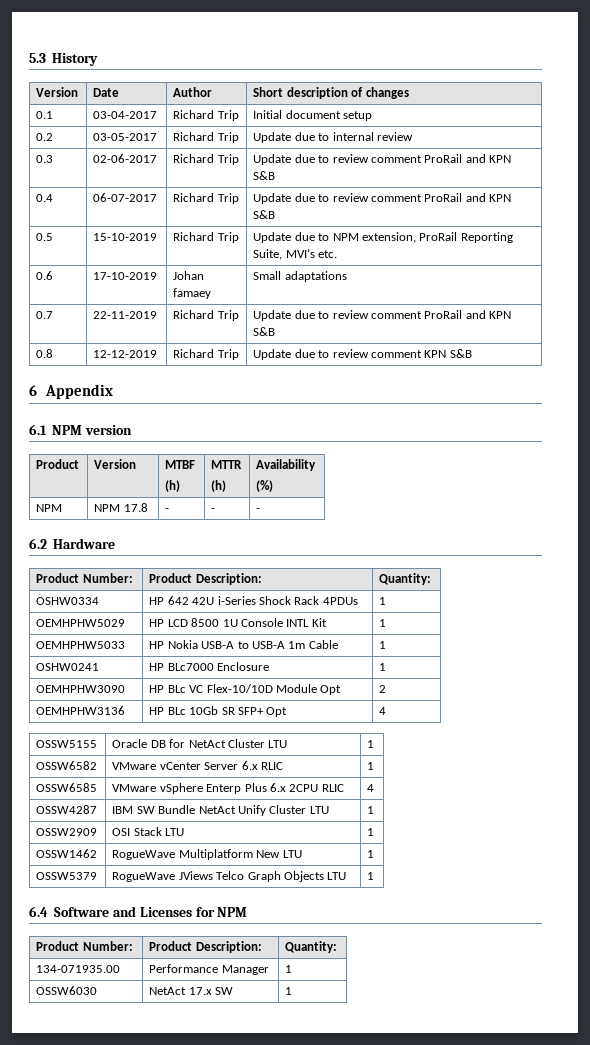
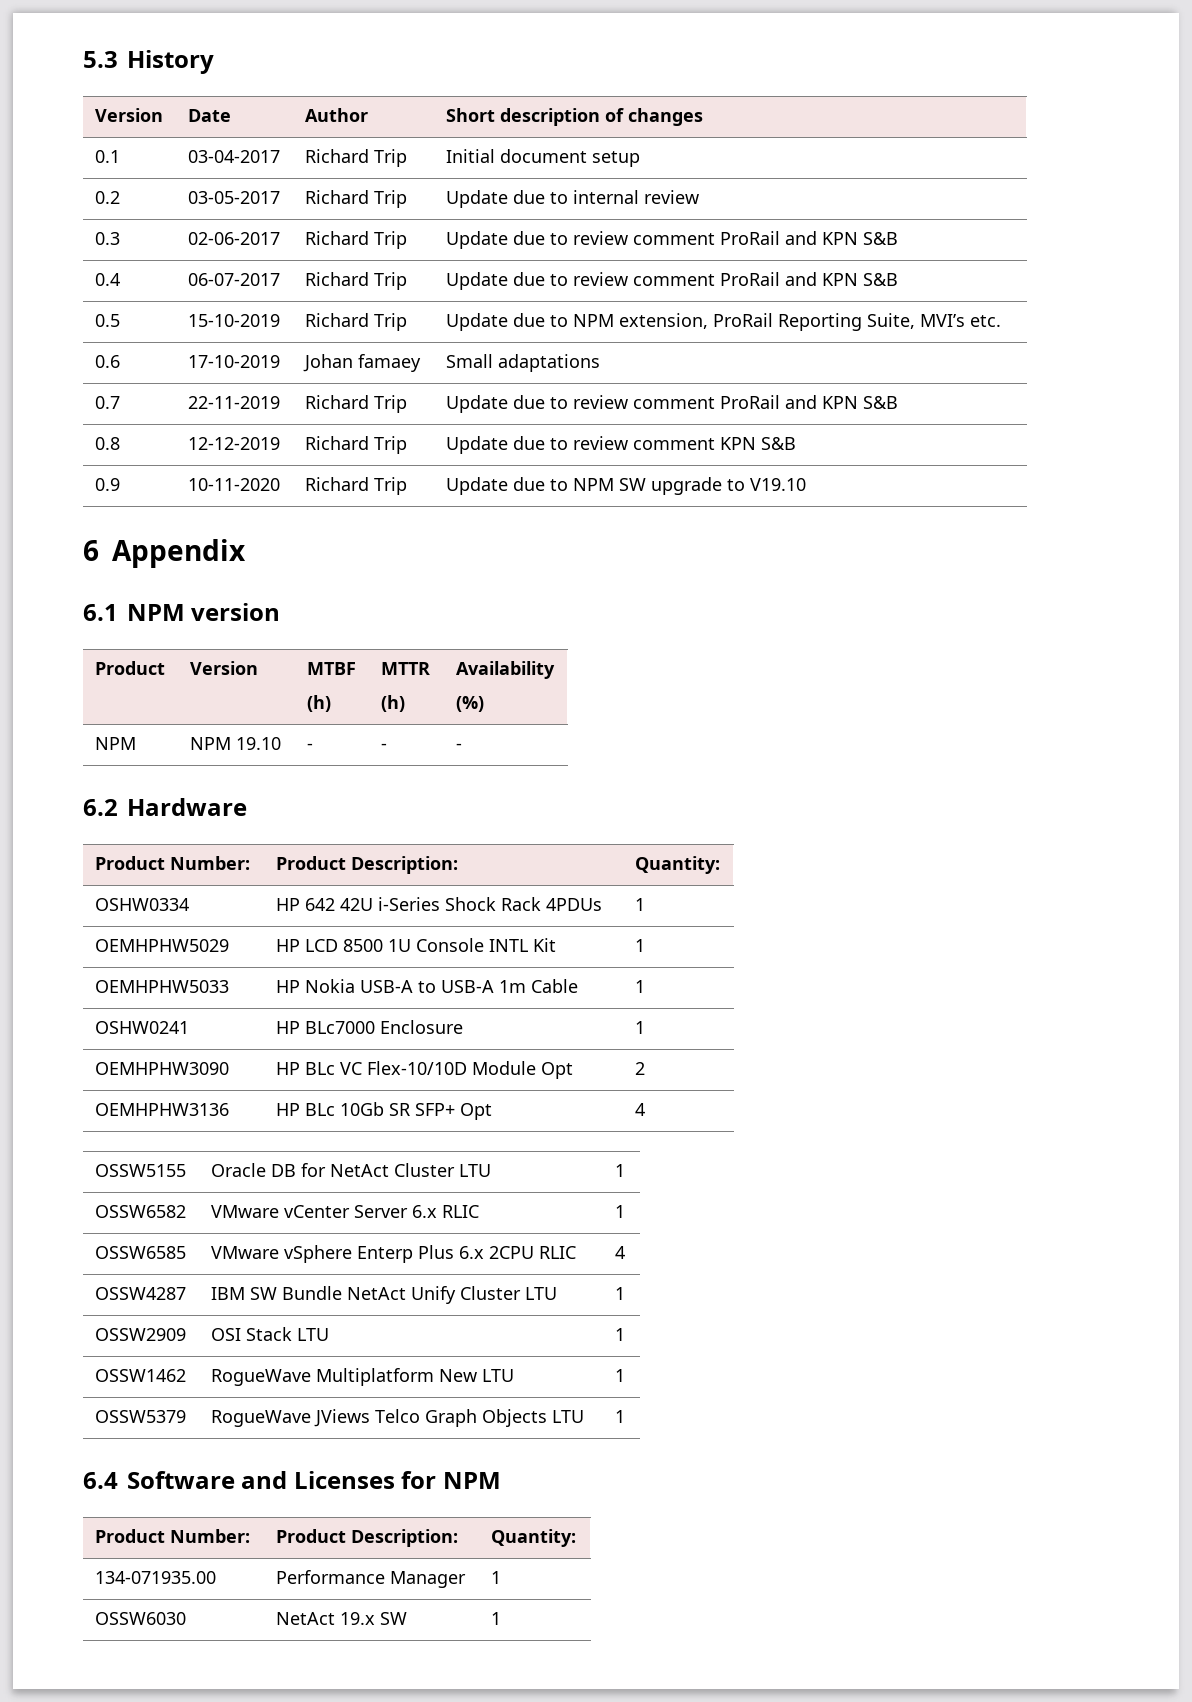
(472, 353) none -> [95,478,121,491] [188,478,281,491] [305,477,408,495] [446,477,807,495] // 0.9 | 10-11-2020 | Richard Trip | Update due to NPM SW upgrade to V19.10
[123,503,148,512] 17.8 -> [236,737,282,750] 19.10
[188,987,212,995] 17.x -> [340,1612,376,1625] 19.x

